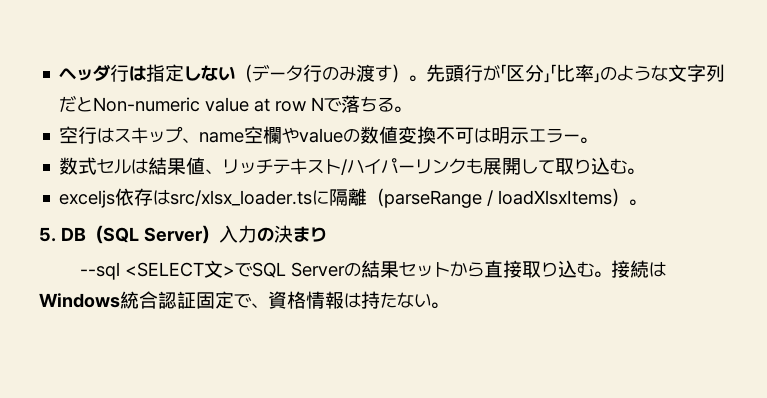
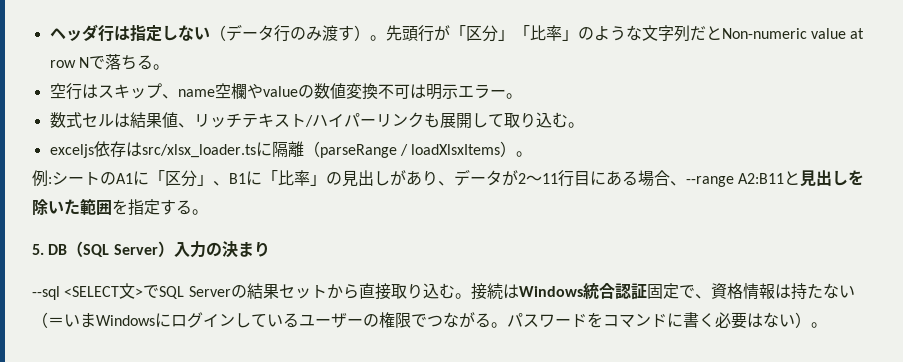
(647, 202) none -> [32,169,865,187] [32,198,208,216] // 例:シートのA1に「区分」、B1に「比率」の見出しがあり、データが2〜11行目にある場合、--range A2:B11と見出しを除いた範囲を指定する。
(431, 300) none -> [32,312,811,329] （＝いまWindowsにログインしているユーザーの権限でつながる。パスワードをコマンドに書く必要はない）

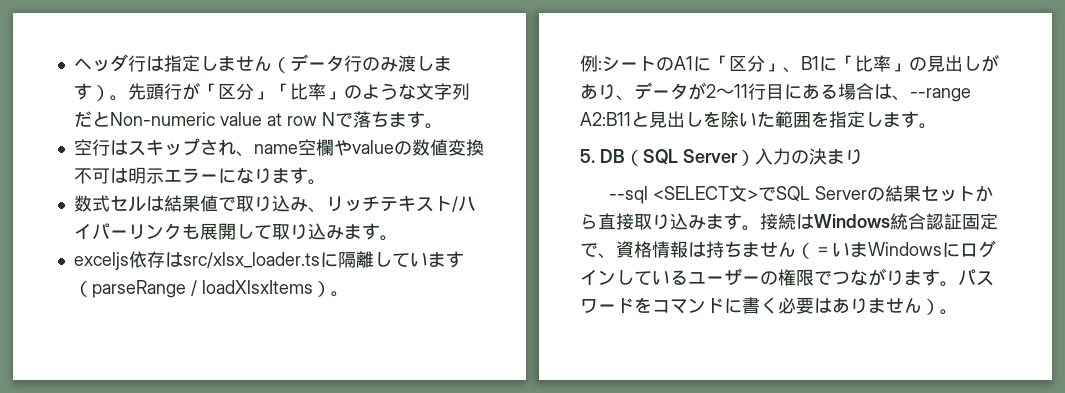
[177,25,210,41] ない -> [217,56,272,71] ません
(338, 33) none -> [415,56,452,71] しま
[136,55,153,70] る -> [388,111,425,128] ます
(162, 91) none -> [199,139,236,156] され
(506, 93) none -> [217,167,308,184] になります
(178, 120) none -> [217,195,308,212] で取り込み
[551,112,568,128] む -> [325,223,380,240] みます
(304, 149) none -> [373,251,464,268] しています
(670, 178) none -> [874,84,892,99] は
[160,199,192,215] する -> [865,111,919,128] します
[438,283,455,299] む -> [688,213,742,230] みます
[806,283,855,299] たない -> [724,241,796,257] ちません
[475,313,491,328] る -> [886,269,940,286] ります
[763,312,795,328] ない -> [832,298,922,314] ありません

